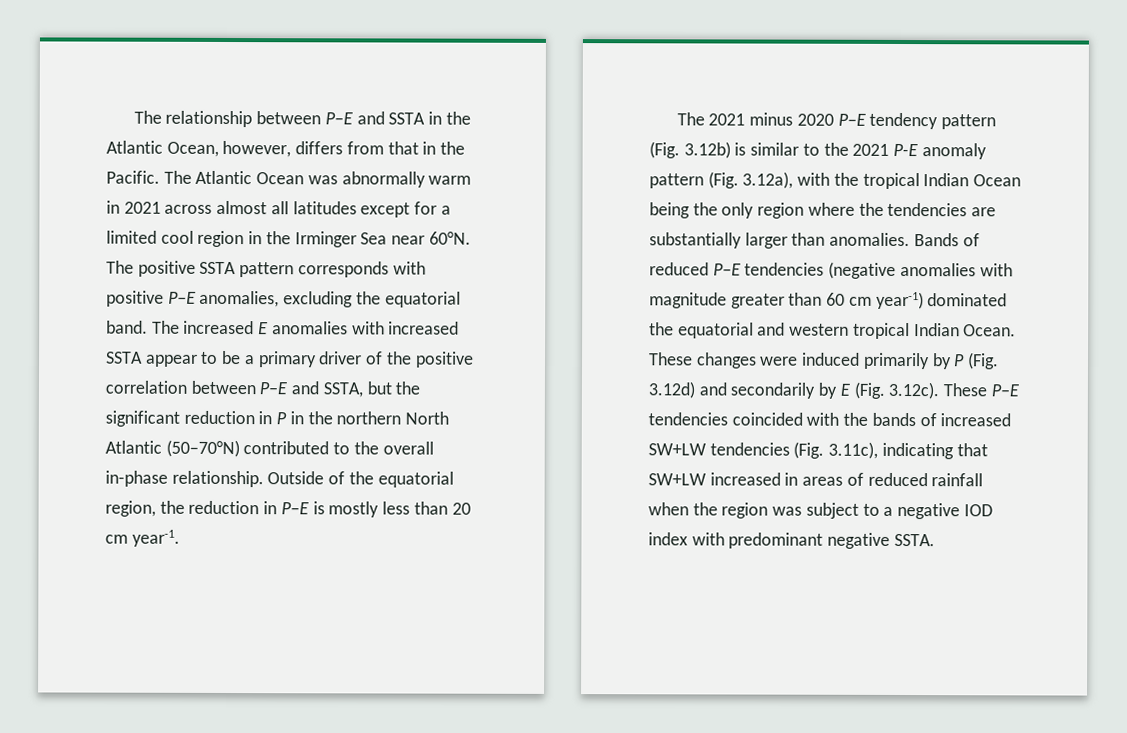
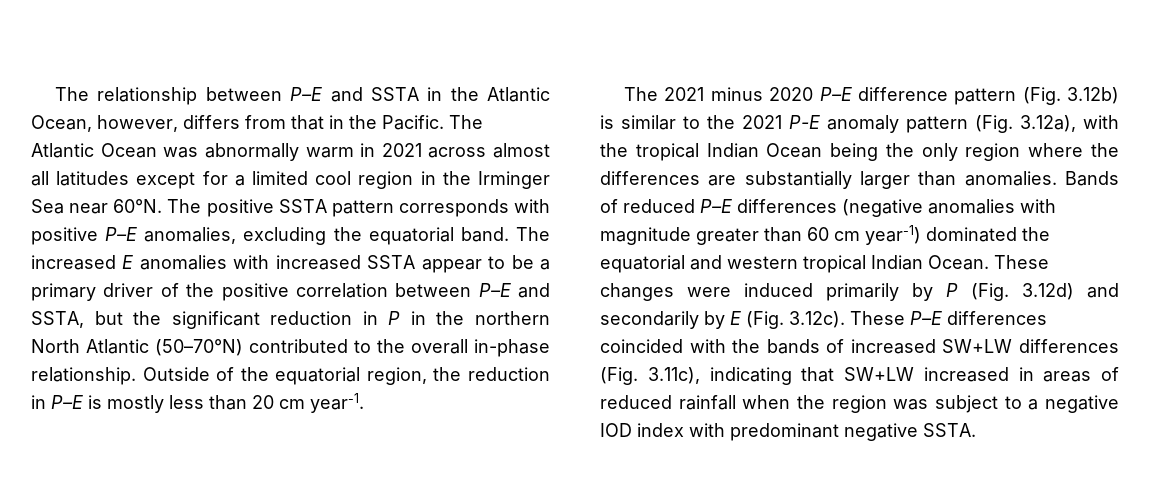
[869,112,939,130] tendency -> [857,87,948,101] difference
[887,202,968,217] tendencies -> [600,171,700,185] differences
[744,262,825,276] tendencies -> [737,199,837,213] differences
[648,412,728,426] tendencies -> [947,311,1047,325] differences
[709,442,790,456] tendencies -> [1019,339,1119,353] differences

